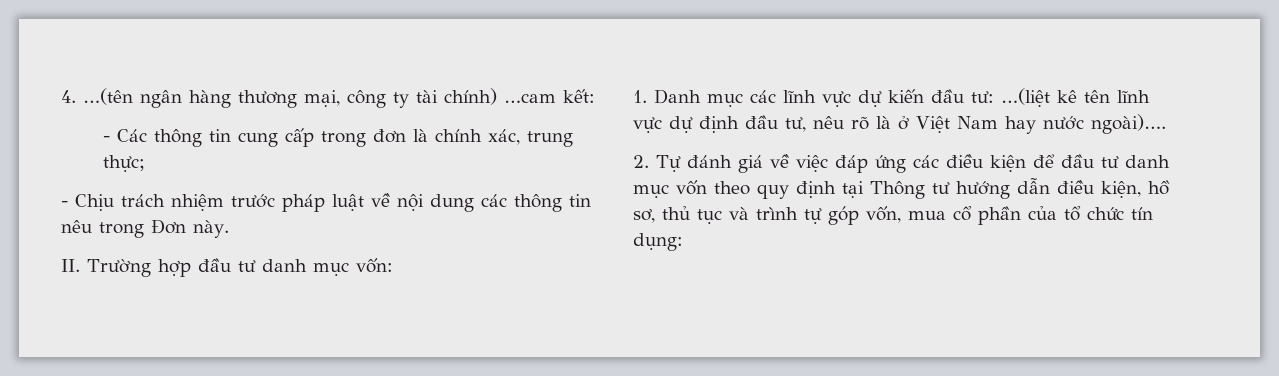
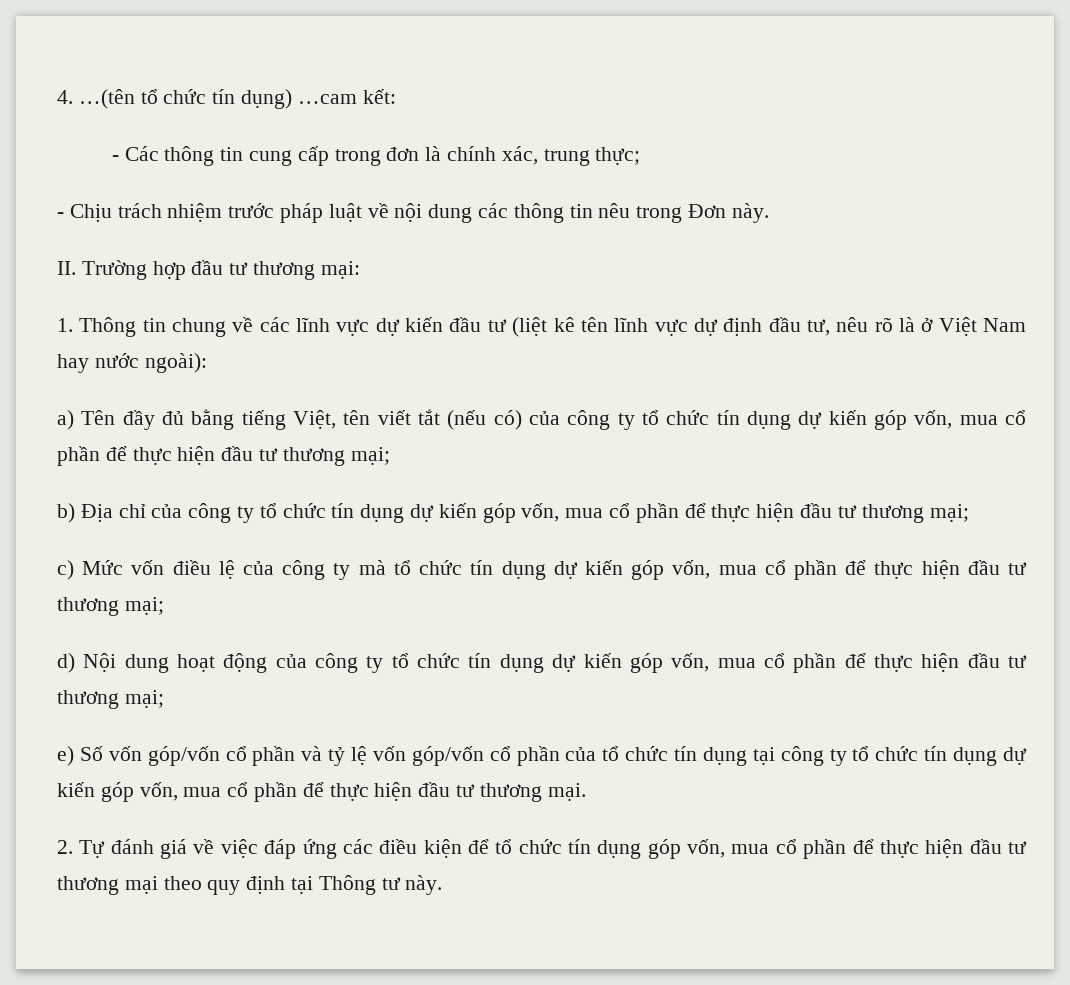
[140,88,497,108] ngân hàng thương mại, công ty tài chính) -> [140,89,293,109] tổ chức tín dụng)
[261,258,393,277] [633,89,743,108] danh mục vốn: // 1. Danh mục -> [253,261,360,280] [57,317,254,337] thương mại: // 1. Thông tin chung về
[971,88,1050,108] tư: …(liệt -> [487,317,548,337] tư (liệt
[1090,114,1166,134] ngoài)…. -> [144,353,207,373] [57,409,1027,430] [57,446,390,466] [57,503,969,523] [57,560,1028,580] [57,597,164,616] [57,653,1027,673] [57,690,164,709] [57,746,1027,766] [57,782,586,802] ngoài): // a) Tên đầy đủ bằng tiếng Việt, tên viết tắt (nếu có) của công ty tổ chức tín dụng dự kiến góp vốn, mua cổ phần để thực hiện đầu tư thương mại; // b) Địa chỉ của công ty tổ chức tín dụng dự kiến góp vốn, mua cổ phần để thực hiện đầu tư thương mại; // c) Mức vốn điều lệ của công ty mà tổ chức tín dụng dự kiến góp vốn, mua cổ phần để thực hiện đầu tư thương mại; // d) Nội dung hoạt động của công ty tổ chức tín dụng dự kiến góp vốn, mua cổ phần để thực hiện đầu tư thương mại; // e) Số vốn góp/vốn cổ phần và tỷ lệ vốn góp/vốn cổ phần của tổ chức tín dụng tại công ty tổ chức tín dụng dự kiến góp vốn, mua cổ phần để thực hiện đầu tư thương mại.
[1061,154,1170,168] [633,180,707,199] đầu tư danh mục vốn -> [495,839,1028,859] [57,876,158,895] tổ chức tín dụng góp vốn, mua cổ phần để thực hiện đầu tư thương mại
[956,178,1170,199] [633,206,1153,225] [633,233,683,251] hướng dẫn điều kiện, hồ sơ, thủ tục và trình tự góp vốn, mua cổ phần của tổ chức tín dụng: -> [405,875,443,895] này.

